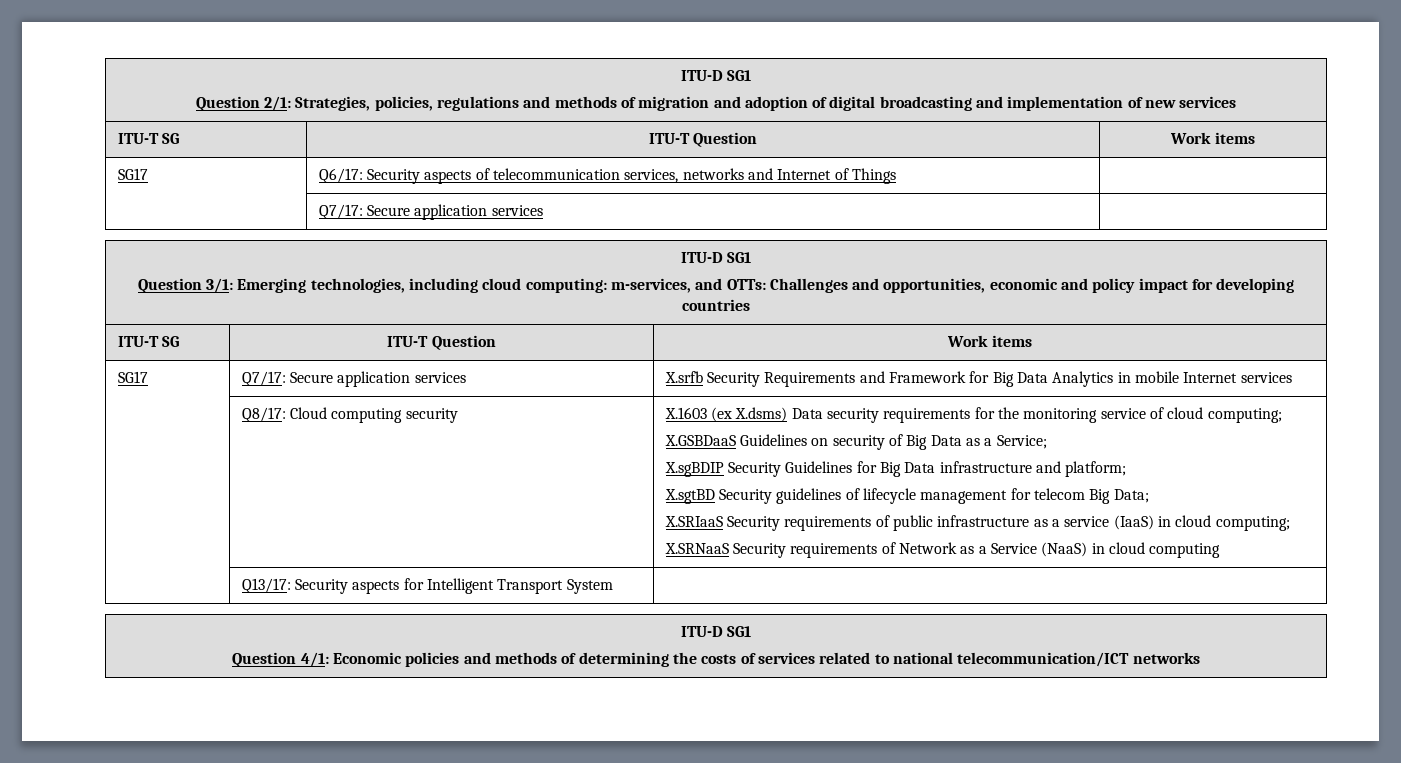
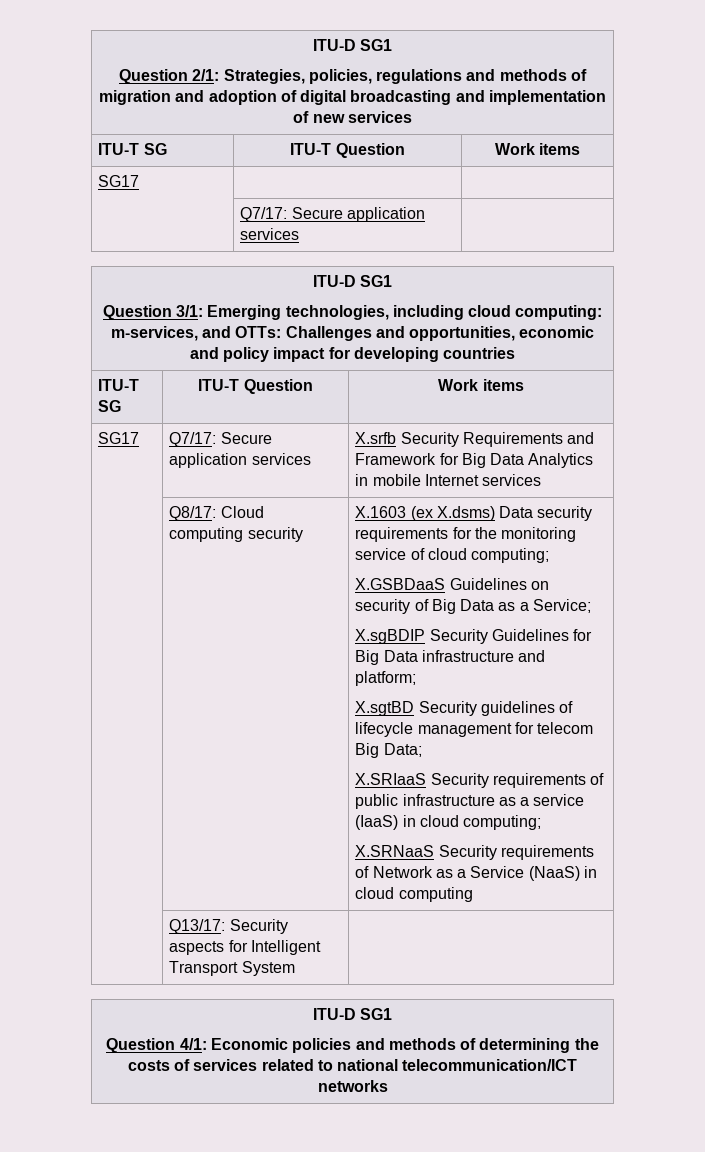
[318,168,896,184] Q6/17: Security aspects of telecommunication services, networks and Internet of Things -> (140, 181) none

